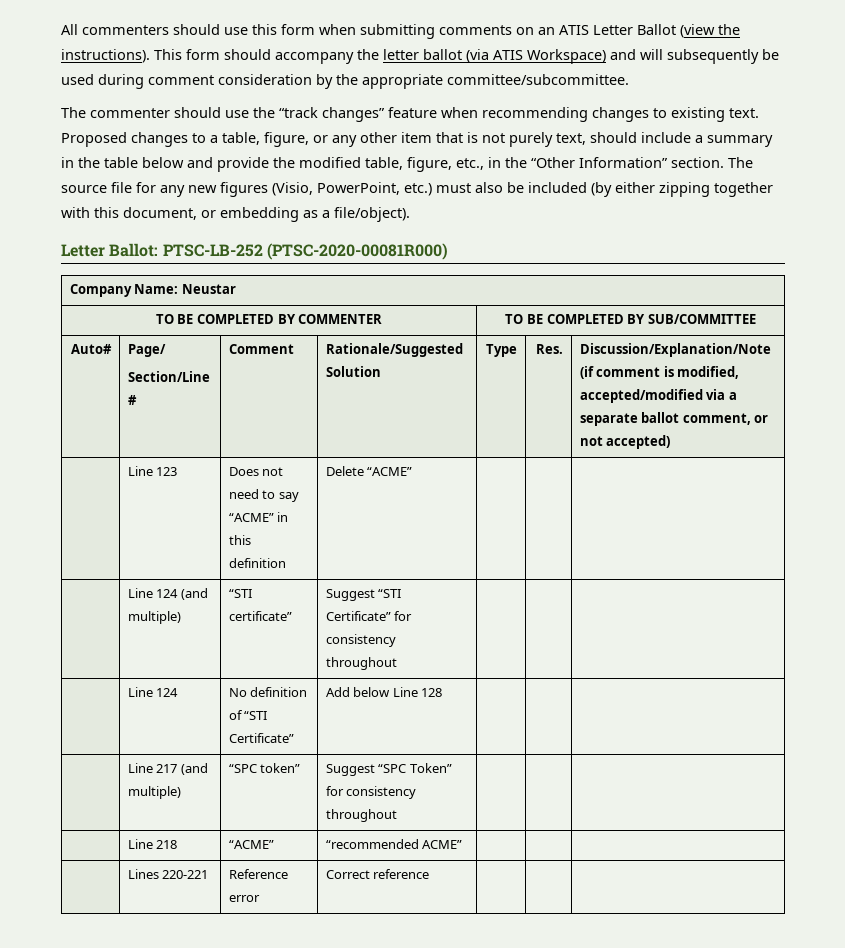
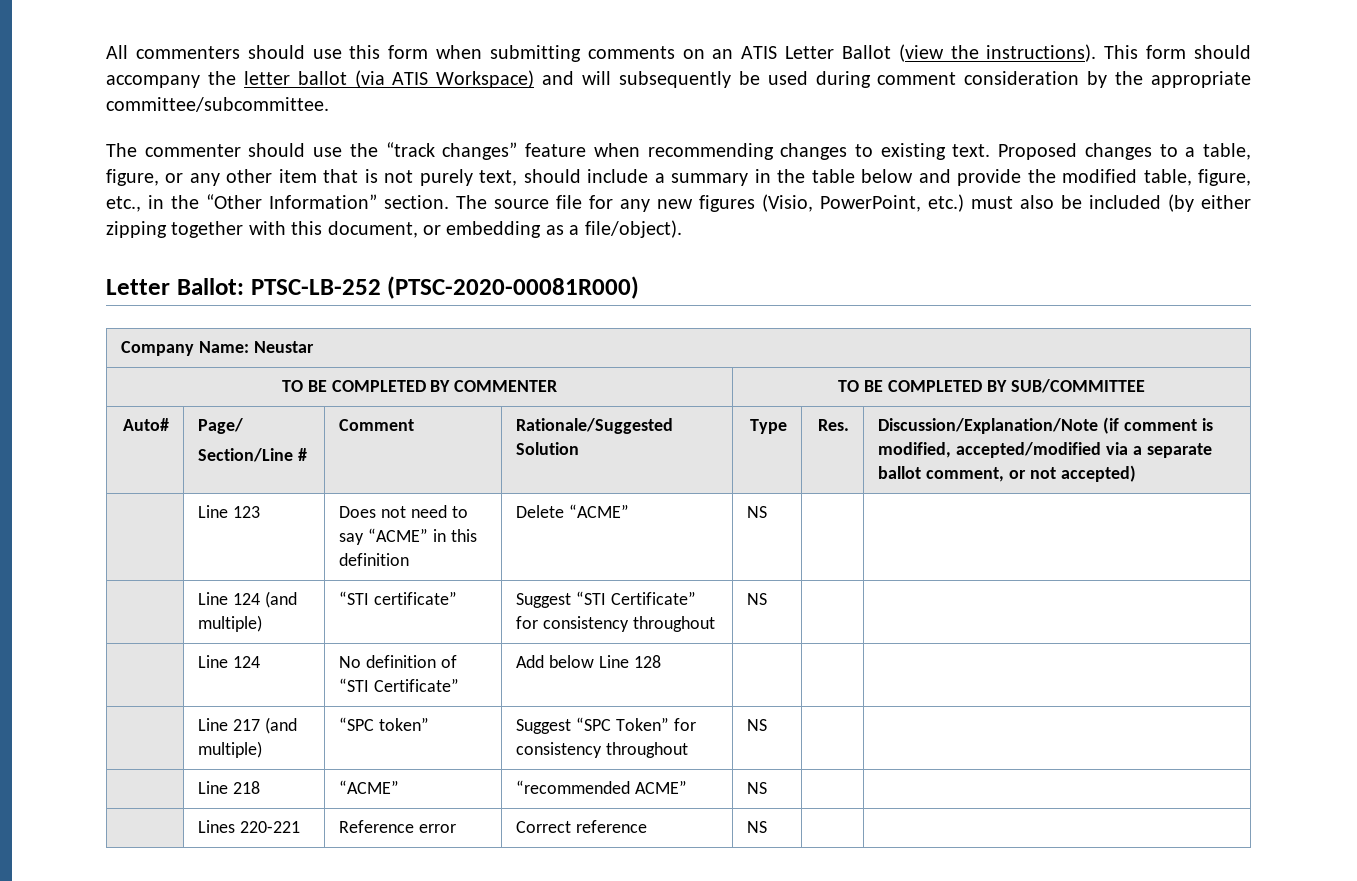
(413, 471) none -> [747,506,768,518] NS
(397, 663) none -> [747,593,768,605] NS
(397, 815) none -> [747,719,768,731] NS
(463, 844) none -> [747,782,768,794] NS
(430, 874) none -> [747,821,768,833] NS

